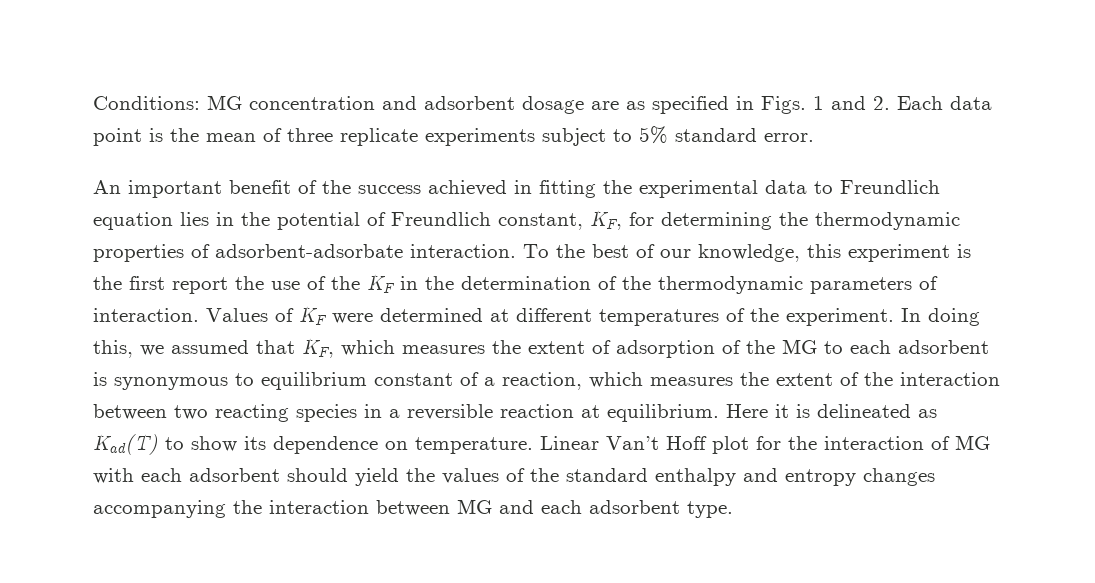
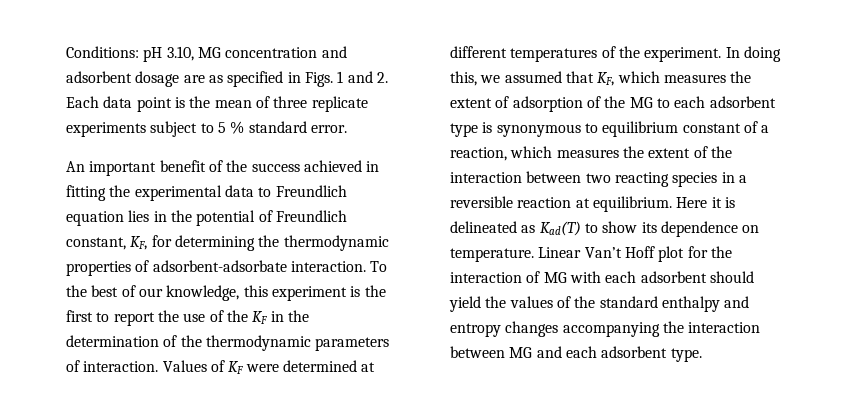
(200, 103) none -> [143,46,194,62] pH 3.10,
[639,126,668,144] 5% -> [217,121,245,134] 5 %
(165, 283) none -> [96,312,110,322] to
(989, 347) none -> [450,123,478,137] type

